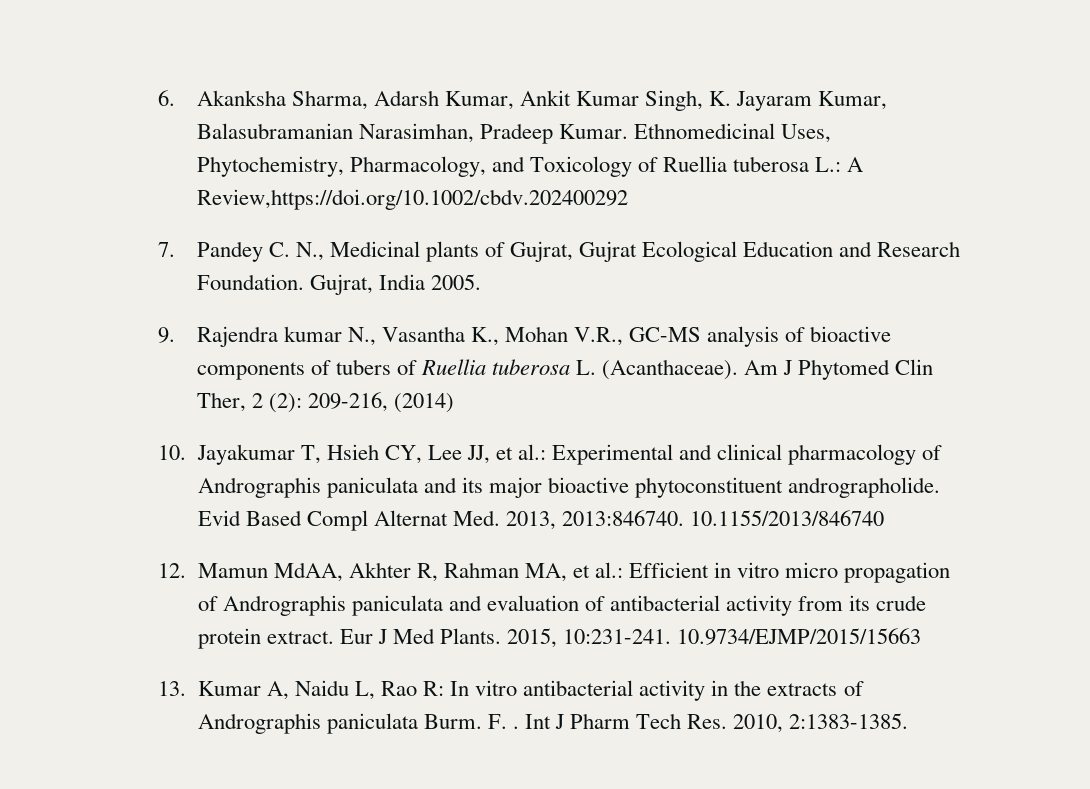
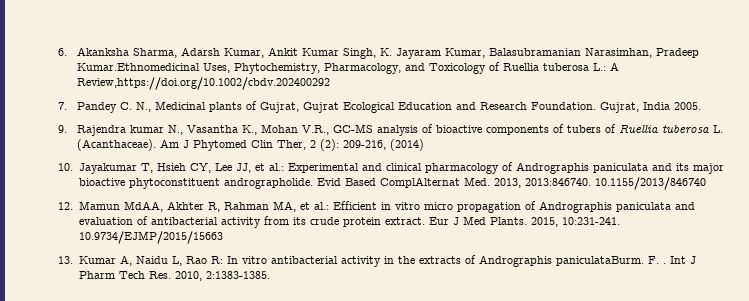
[558,123,775,139] Kumar. Ethnomedicinal -> [77,63,201,71] Kumar.Ethnomedicinal
[306,510,448,531] Compl Alternat -> [379,177,460,188] ComplAlternat
[326,713,482,734] paniculata Burm. -> [555,256,644,266] paniculataBurm.

